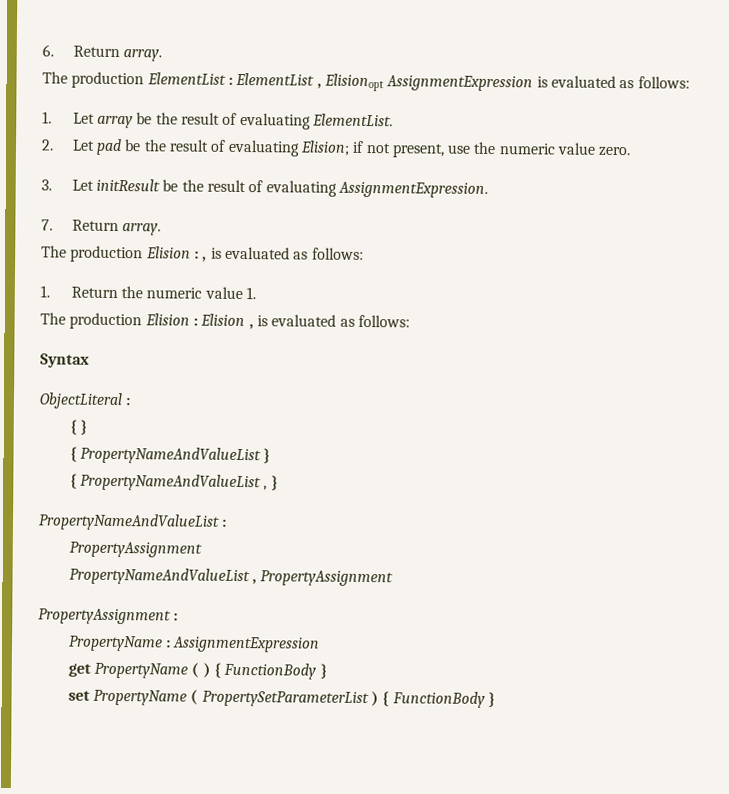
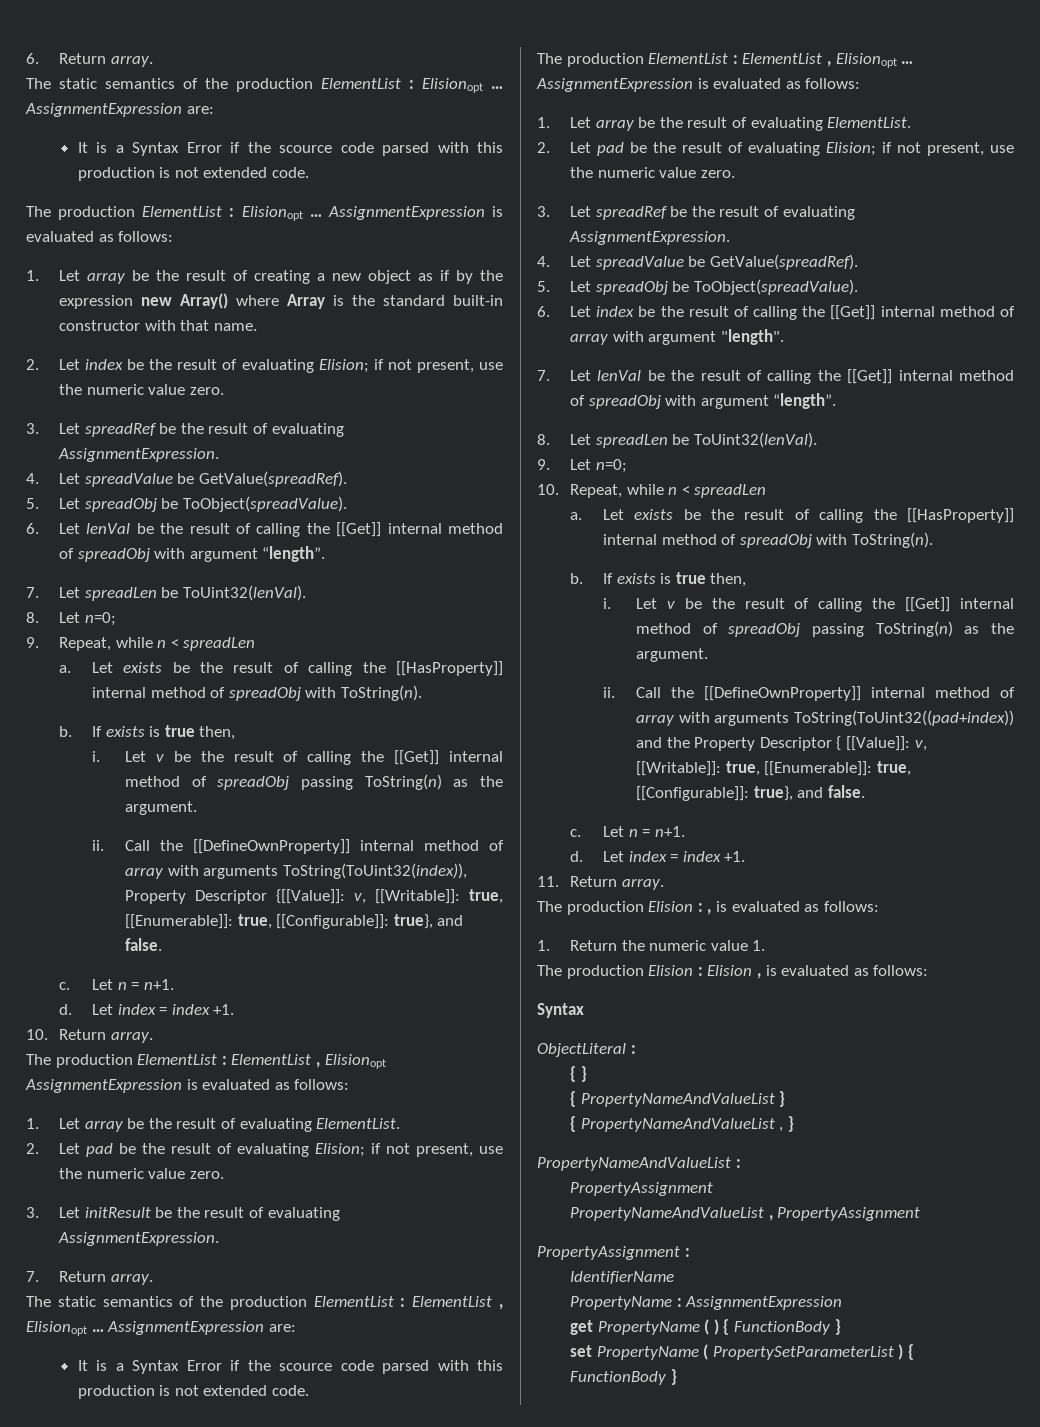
(162, 55) none -> [26,78,503,93] [25,103,214,117] [77,142,504,156] [77,167,310,181] [26,206,504,221] [26,231,174,242] [26,270,504,284] [58,293,503,309] [58,320,257,331] [26,359,504,373] [58,384,224,395] [26,423,344,437] [57,448,219,462] [26,471,347,487] [26,496,347,512] [26,522,503,537] [58,546,326,562] [26,585,306,601] [26,612,116,626] [26,637,256,651] [58,661,503,676] [91,685,422,701] [58,725,236,740] [91,750,503,765] [124,774,503,790] [124,801,197,815] [91,839,505,854] [124,863,467,879] [124,889,504,904] [124,914,464,929] [124,938,162,951] [58,979,174,990] [58,1004,235,1015] [26,1029,153,1043] // The static semantics of the production ElementList : Elisionopt … AssignmentExpression are: // It is a Syntax Error if the scource code parsed with this production is not extended code. // The production ElementList : Elisionopt … AssignmentExpression is evaluated as follows: // 1. Let array be the result of creating a new object as if by the expression new Array() where Array is the standard built-in constructor with that name. // 2. Let index be the result of evaluating Elision; if not present, use the numeric value zero. // 3. Let spreadRef be the result of evaluating AssignmentExpression. // 4. Let spreadValue be GetValue(spreadRef). // 5. Let spreadObj be ToObject(spreadValue). // 6. Let lenVal be the result of calling the [[Get]] internal method of spreadObj with argument “length”. // 7. Let spreadLen be ToUint32(lenVal). // 8. Let n=0; // 9. Repeat, while n < spreadLen // a. Let exists be the result of calling the [[HasProperty]] internal method of spreadObj with ToString(n). // b. If exists is true then, // i. Let v be the result of calling the [[Get]] internal method of spreadObj passing ToString(n) as the argument. // ii. Call the [[DefineOwnProperty]] internal method of array with arguments ToString(ToUint32(index)), Property Descriptor {[[Value]]: v, [[Writable]]: true, [[Enumerable]]: true, [[Configurable]]: true}, and false. // c. Let n = n+1. // d. Let index = index +1. // 10. Return array.
(161, 229) none -> [26,1296,503,1310] [26,1321,296,1336] [77,1360,504,1374] [77,1385,310,1399] [537,53,914,68] [536,78,861,92] [537,117,912,131] [537,142,1014,156] [569,167,735,178] [537,206,855,220] [568,231,730,245] [537,254,858,270] [537,279,858,295] [537,305,1015,320] [569,329,784,345] [537,369,1014,384] [569,393,837,409] [537,432,817,448] [537,459,627,473] [537,484,767,498] [569,508,1014,523] [602,532,933,548] [569,572,747,587] [602,597,1014,612] [635,621,1014,637] [635,648,708,662] [602,686,1015,701] [635,710,1014,726] [635,736,927,751] [635,761,911,776] [635,785,865,801] [569,826,685,837] [569,851,746,862] [537,876,664,890] // The static semantics of the production ElementList : ElementList , Elisionopt … AssignmentExpression are: // It is a Syntax Error if the scource code parsed with this production is not extended code. // The production ElementList : ElementList , Elisionopt … AssignmentExpression is evaluated as follows: // 1. Let array be the result of evaluating ElementList. // 2. Let pad be the result of evaluating Elision; if not present, use the numeric value zero. // 3. Let spreadRef be the result of evaluating AssignmentExpression. // 4. Let spreadValue be GetValue(spreadRef). // 5. Let spreadObj be ToObject(spreadValue). // 6. Let index be the result of calling the [[Get]] internal method of array with argument "length". // 7. Let lenVal be the result of calling the [[Get]] internal method of spreadObj with argument “length”. // 8. Let spreadLen be ToUint32(lenVal). // 9. Let n=0; // 10. Repeat, while n < spreadLen // a. Let exists be the result of calling the [[HasProperty]] internal method of spreadObj with ToString(n). // b. If exists is true then, // i. Let v be the result of calling the [[Get]] internal method of spreadObj passing ToString(n) as the argument. // ii. Call the [[DefineOwnProperty]] internal method of array with arguments ToString(ToUint32((pad+index)) and the Property Descriptor { [[Value]]: v, [[Writable]]: true, [[Enumerable]]: true, [[Configurable]]: true}, and false. // c. Let n = n+1. // d. Let index = index +1. // 11. Return array.
(179, 616) none -> [569,1271,674,1284] // IdentifierName

